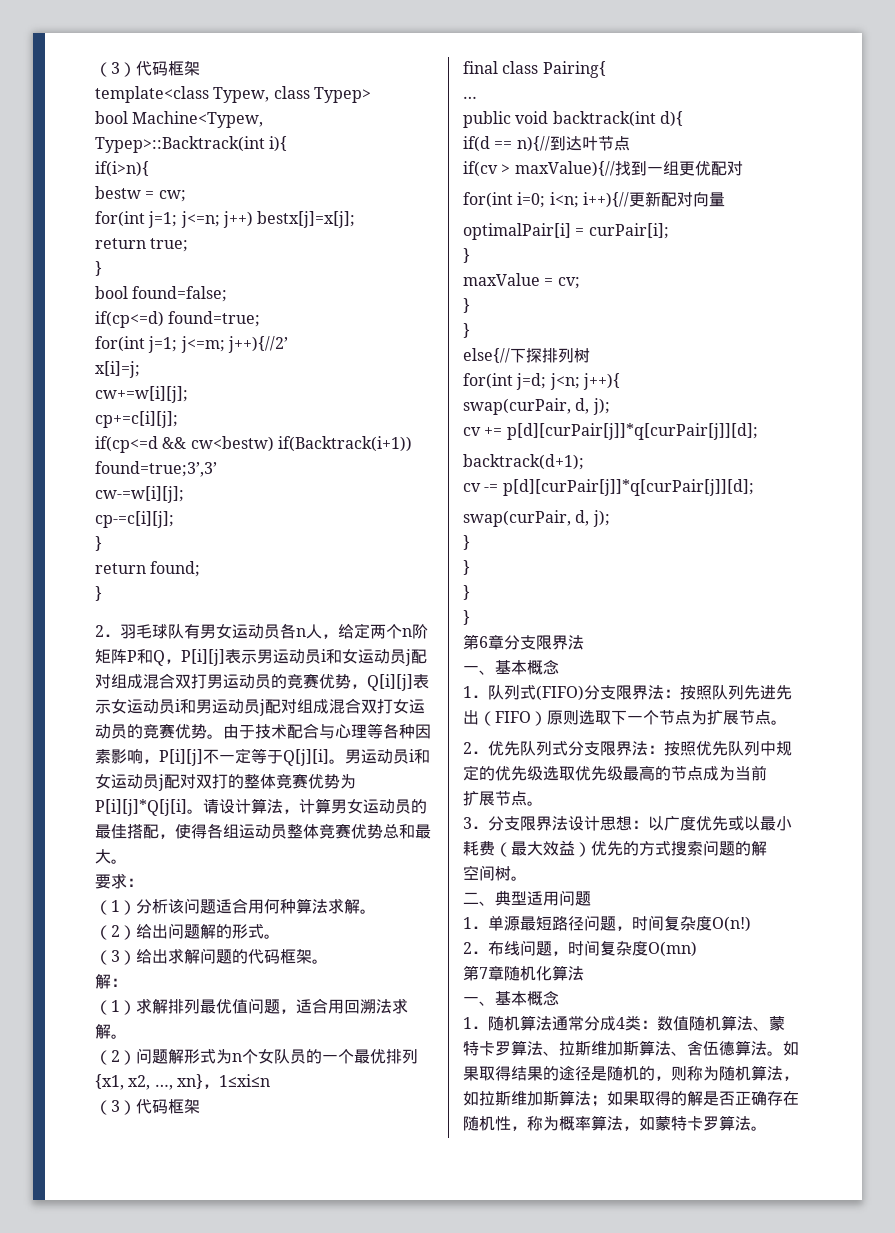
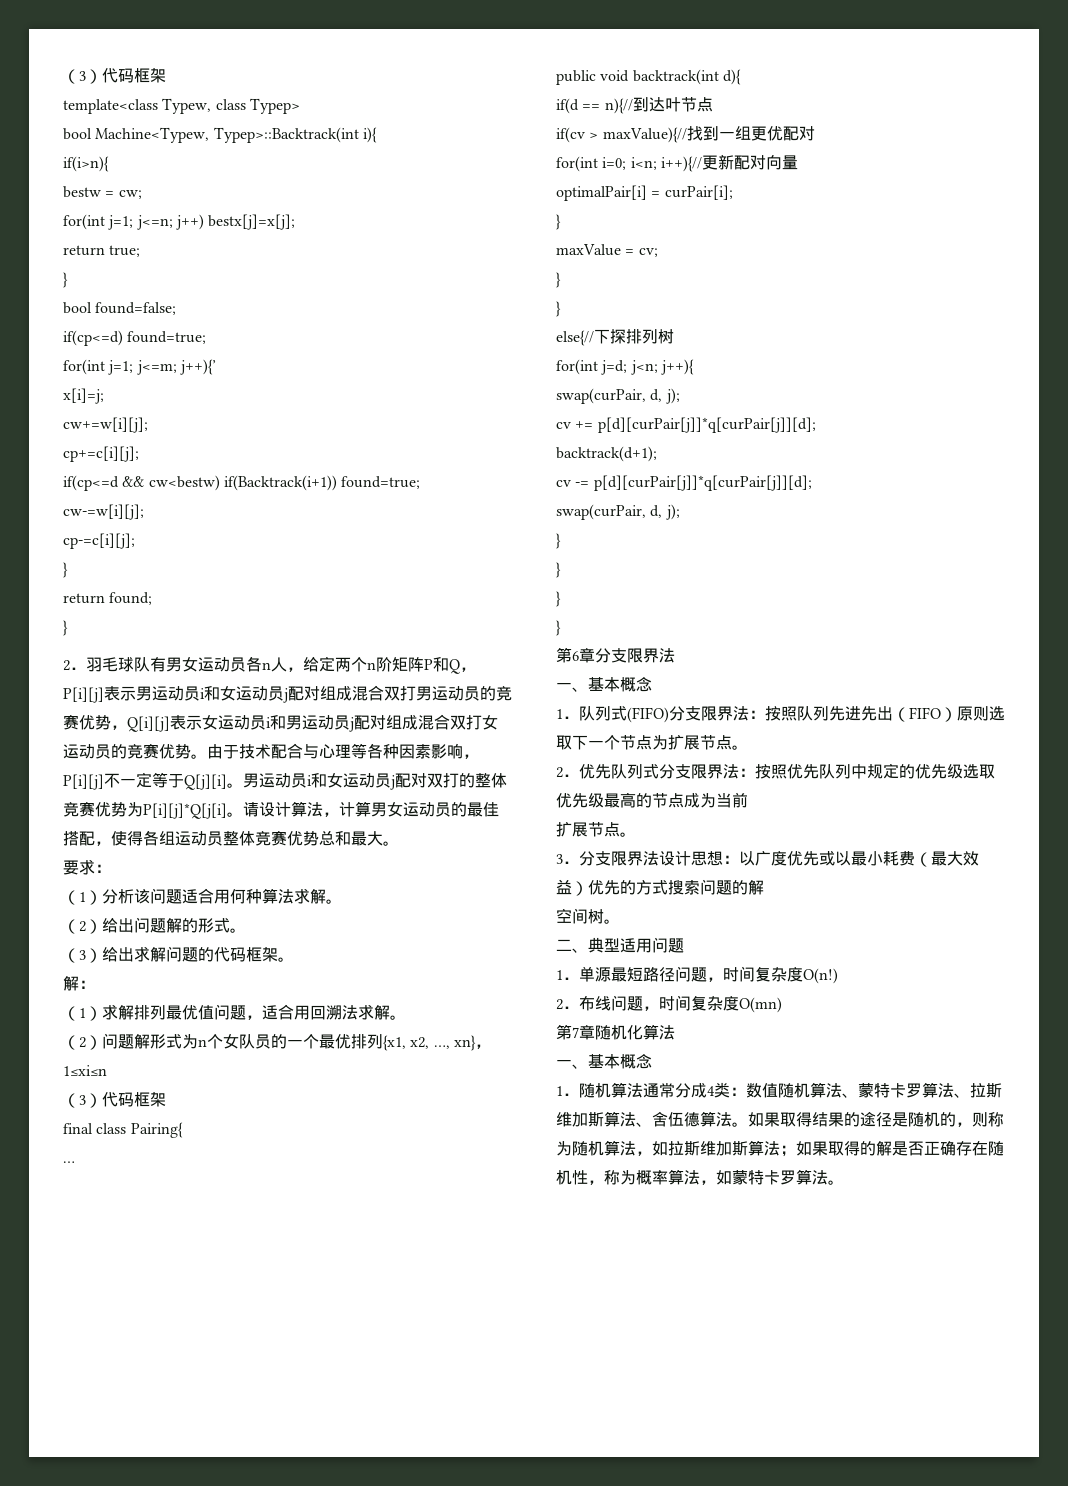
[227,336,288,353] j++){//2’ -> [179,359,216,375] j++){’
[95,461,217,477] found=true;3’,3’ -> [341,476,421,489] found=true;

